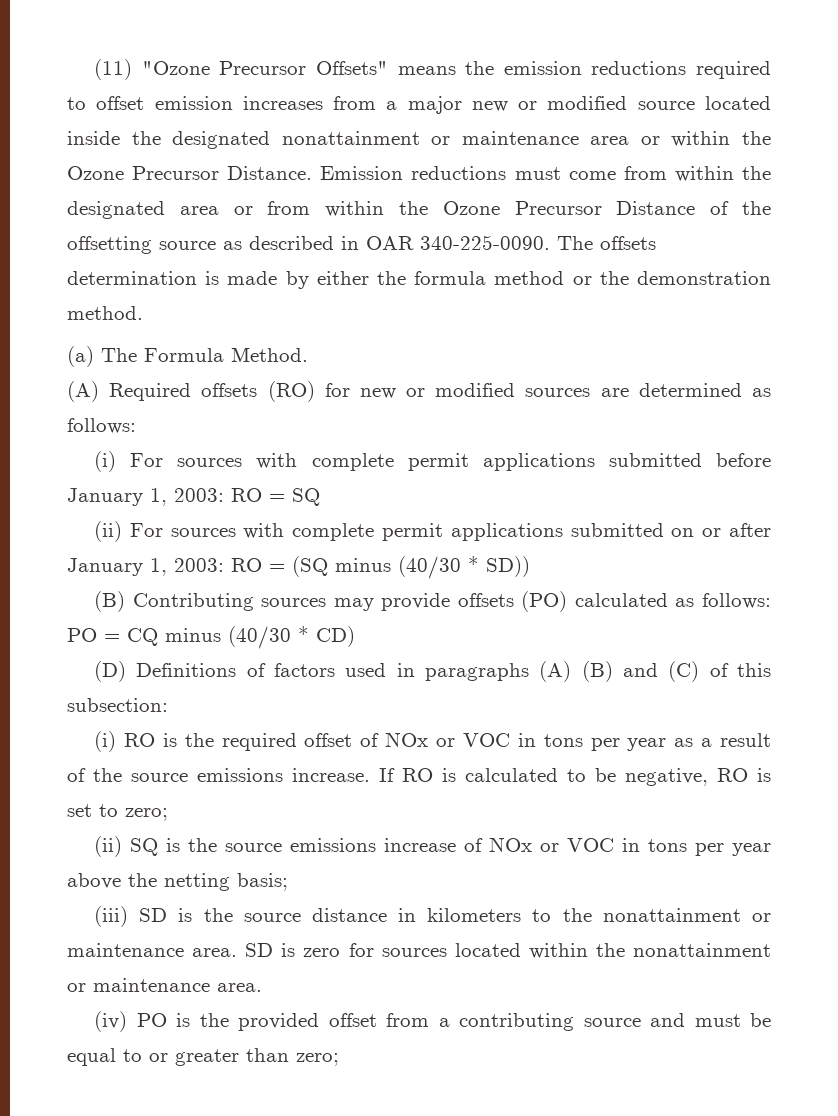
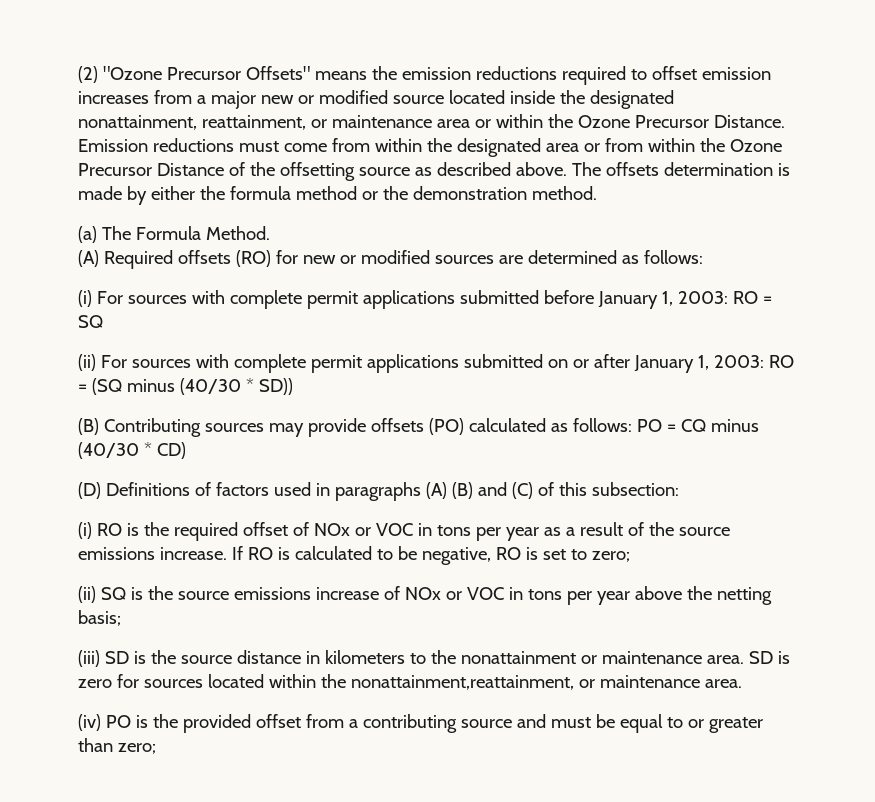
[94,59,133,80] (11) -> [78,66,98,83] (2)
[281,131,420,145] nonattainment -> [78,115,306,130] nonattainment, reattainment,
[341,235,550,250] in OAR 340-225-0090. -> [515,162,567,176] above.
[633,943,772,957] nonattainment -> [350,675,574,690] nonattainment,reattainment,

